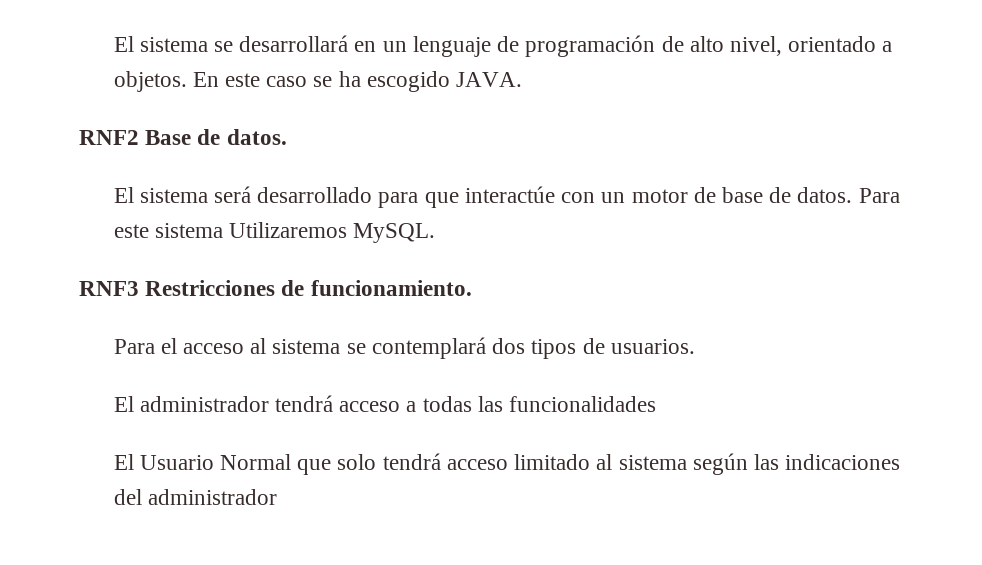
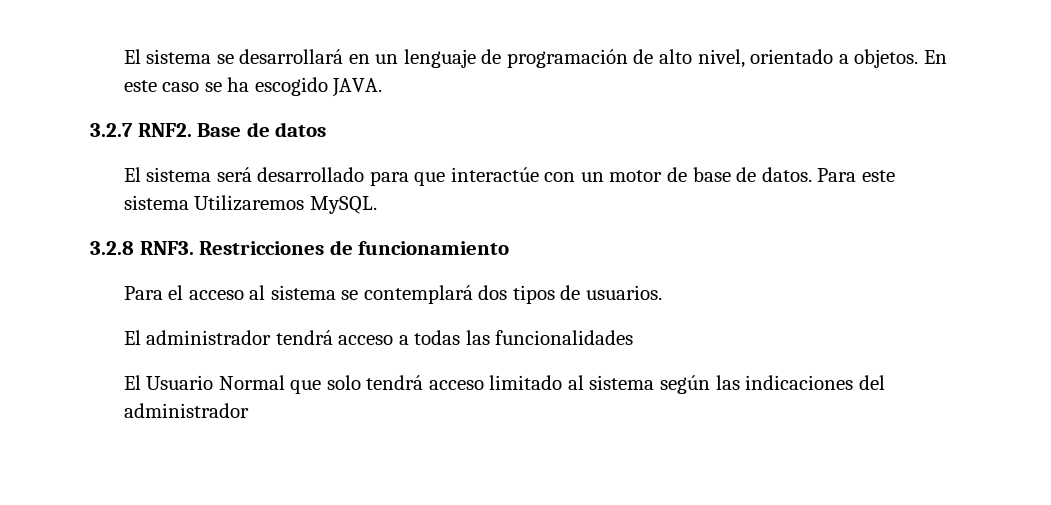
[79,130,139,145] RNF2 -> [90,123,192,137] 3.2.7 RNF2.
[226,129,287,145] datos. -> [275,122,327,137] datos
[79,281,139,296] RNF3 -> [90,241,194,255] 3.2.8 RNF3.
[310,280,472,296] funcionamiento. -> [358,241,510,255] funcionamiento

